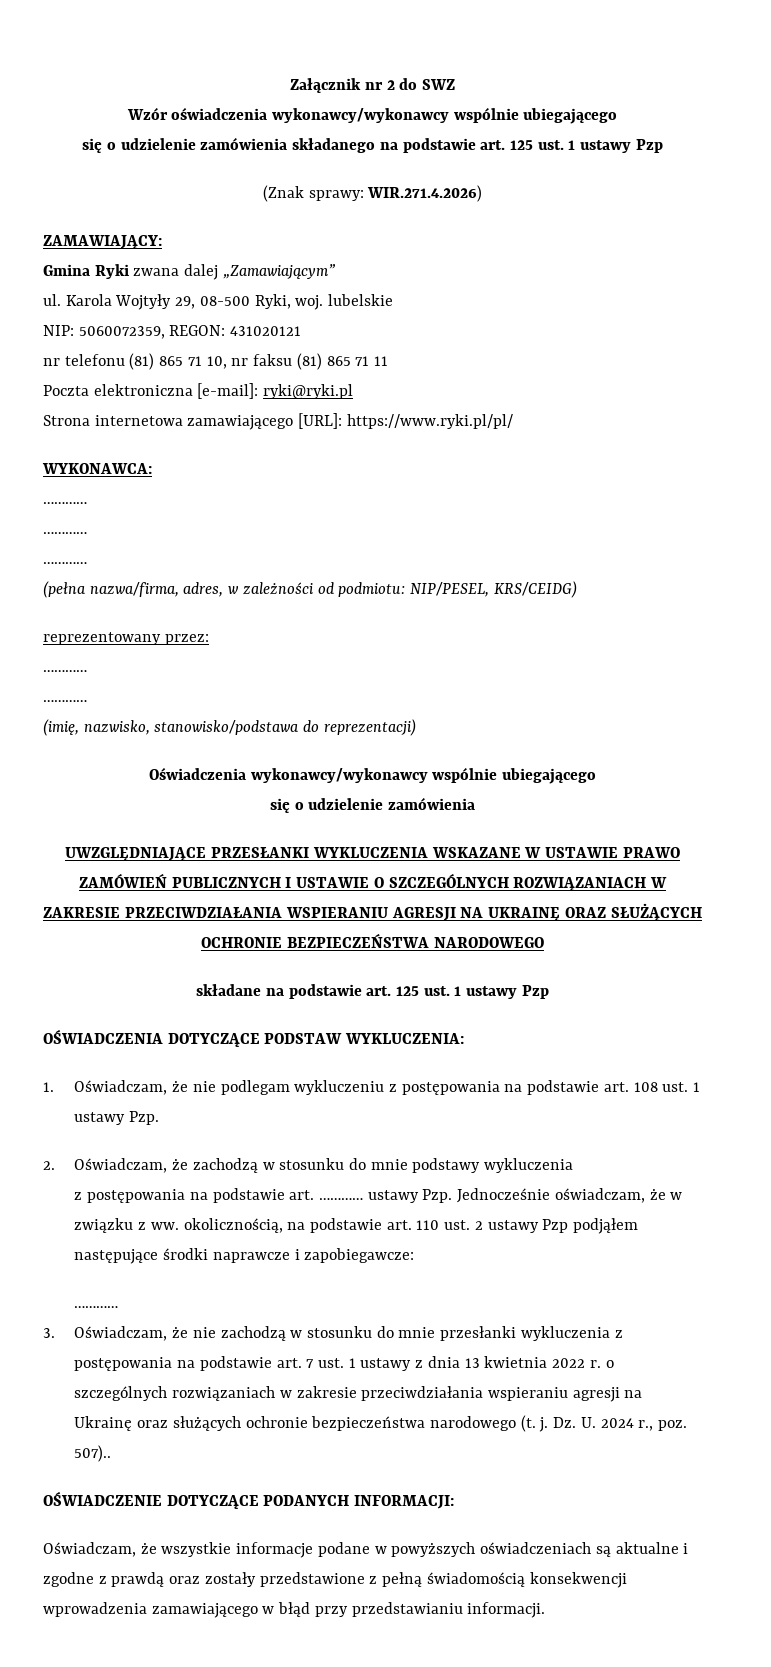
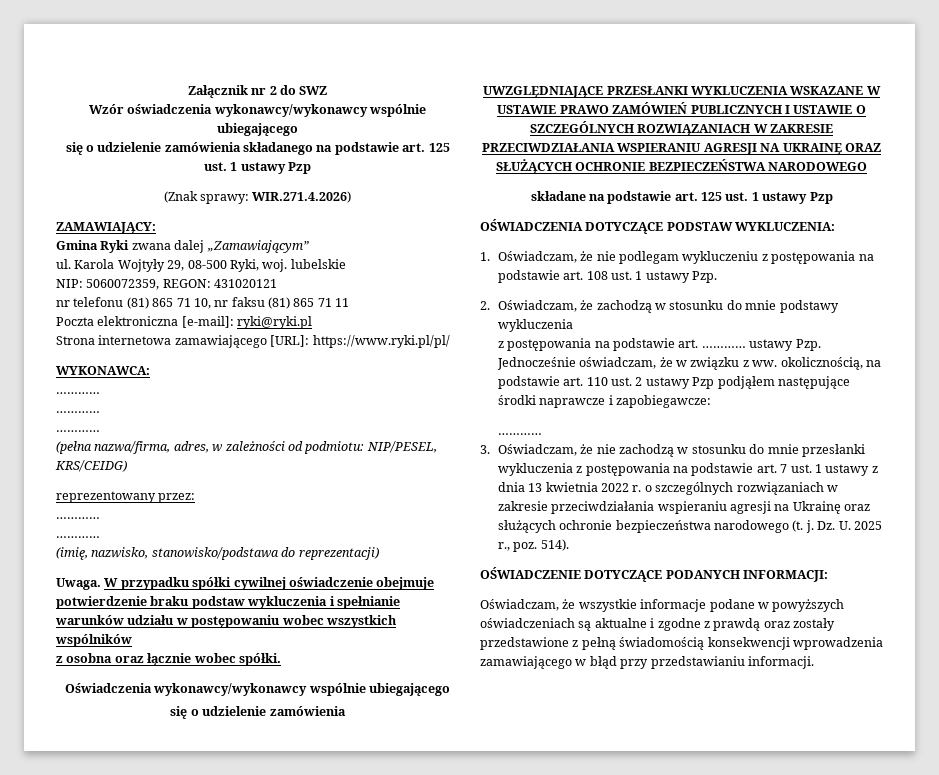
(416, 727) none -> [56,577,435,590] [56,596,400,609] [55,615,397,628] [55,634,132,647] [56,653,281,666] // Uwaga. W przypadku spółki cywilnej oświadczenie obejmuje potwierdzenie braku podstaw wykluczenia i spełnianie warunków udziału w postępowaniu wobec wszystkich wspólników // z osobna oraz łącznie wobec spółki.
[600,1418,634,1428] 2024 -> [853,521,882,530] 2025
[74,1445,112,1462] 507).. -> [540,539,569,551] 514).

